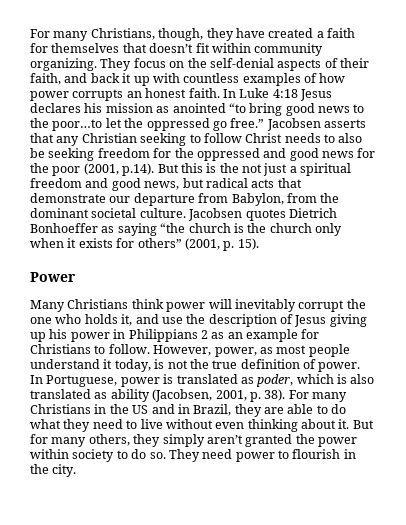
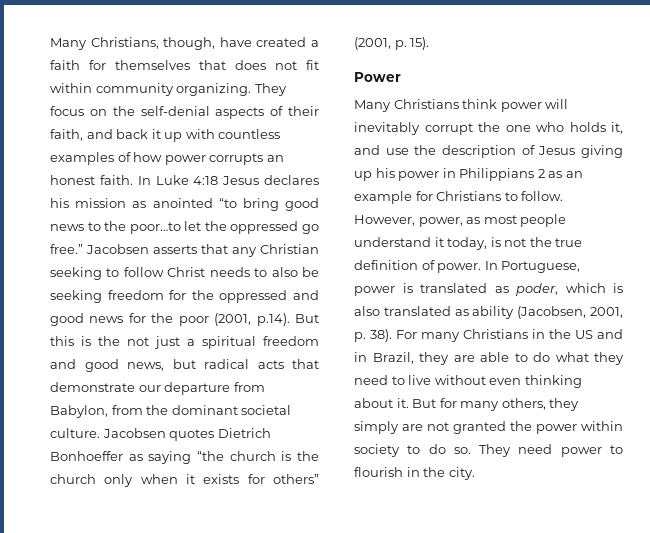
[30,29,89,41] For many -> [50,38,87,50] Many
[206,28,234,41] they -> (216, 43) none
[149,43,194,53] doesn’t -> [235,60,297,70] does not
[206,435,243,444] aren’t -> [402,422,449,431] are not

